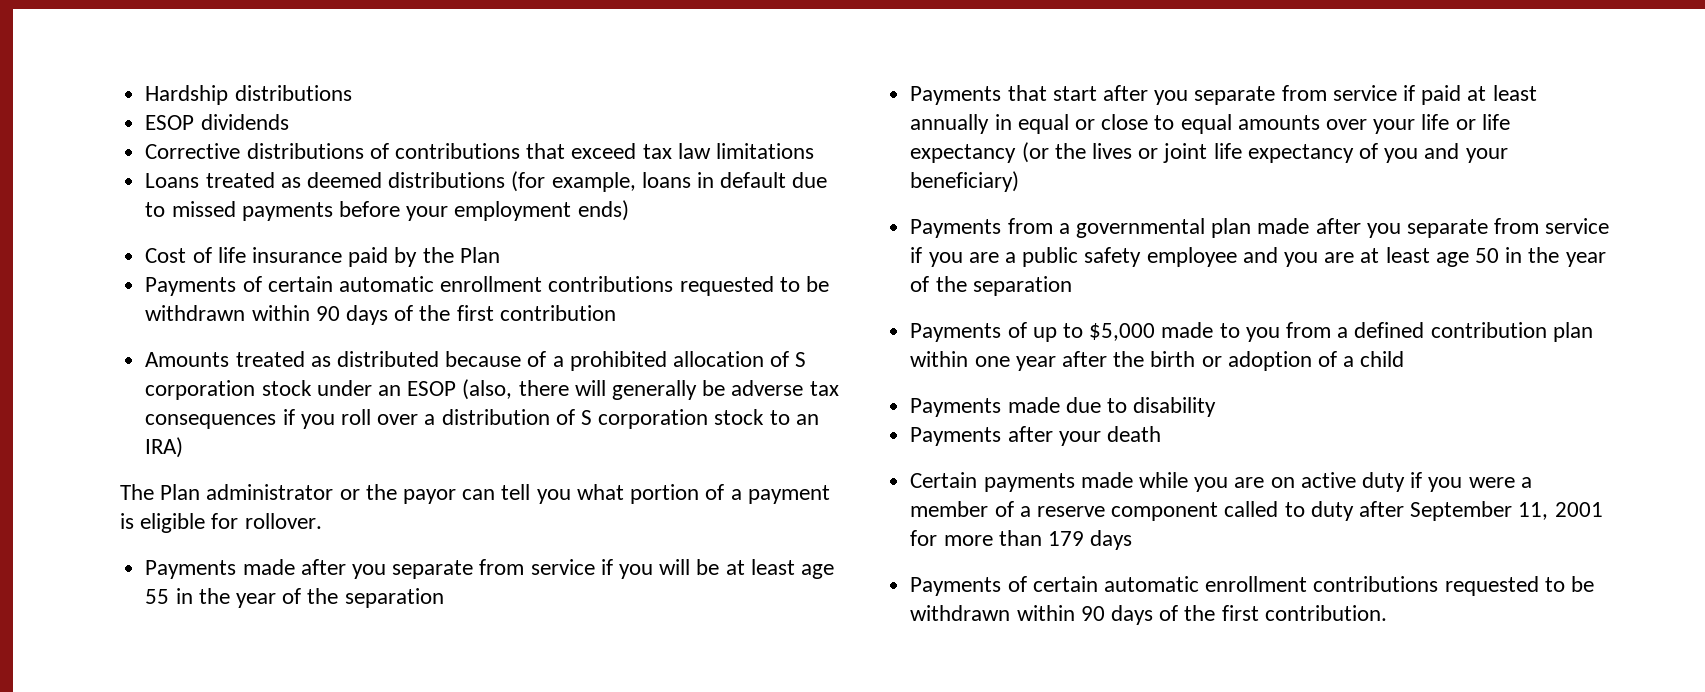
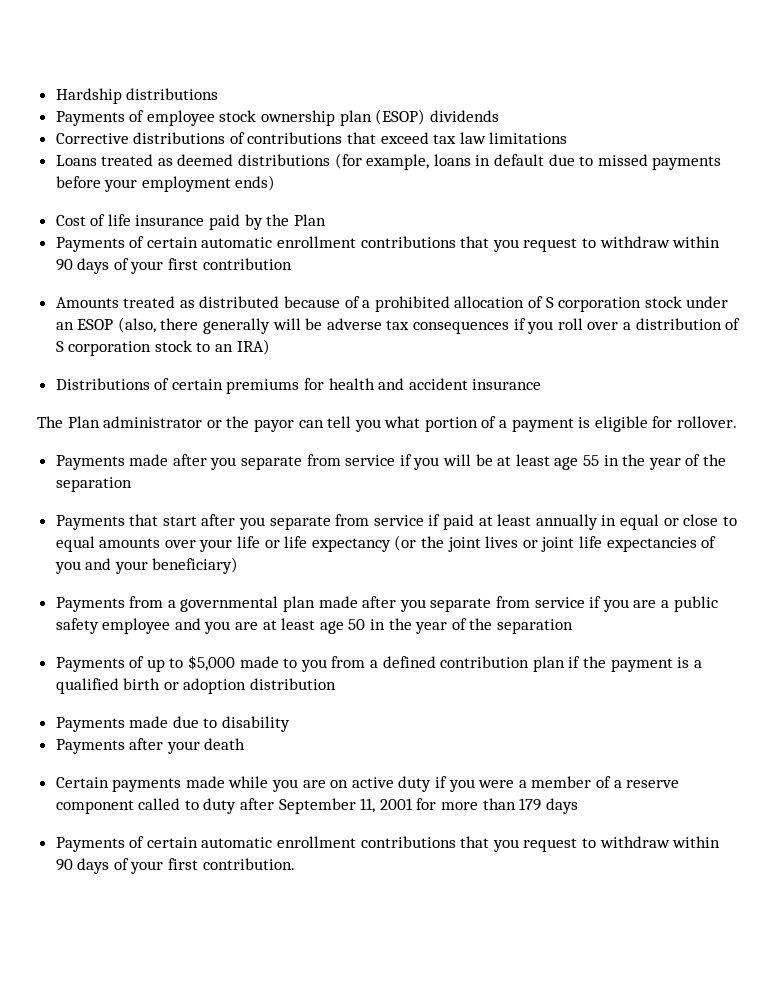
[145,115,195,130] ESOP -> [55,109,426,126] Payments of employee stock ownership plan (ESOP)
[679,276,829,296] [145,305,451,325] requested to be withdrawn within 90 days of the -> [460,236,721,252] [55,258,164,274] that you request to withdraw within 90 days of your
[574,380,697,400] will generally -> [203,318,301,334] generally will
(184, 447) none -> [55,378,542,394] // Distributions of certain premiums for health and accident insurance
(1086, 151) none -> [447,537,481,552] joint
[1247,144,1354,163] expectancy -> [606,537,697,552] expectancies
[910,351,1405,371] within one year after the birth or adoption of a child -> [568,656,702,672] [55,678,337,694] if the payment is a qualified birth or adoption distribution
[1444,576,1594,596] [910,605,1216,625] requested to be withdrawn within 90 days of the -> [460,836,721,852] [55,858,164,874] that you request to withdraw within 90 days of your

